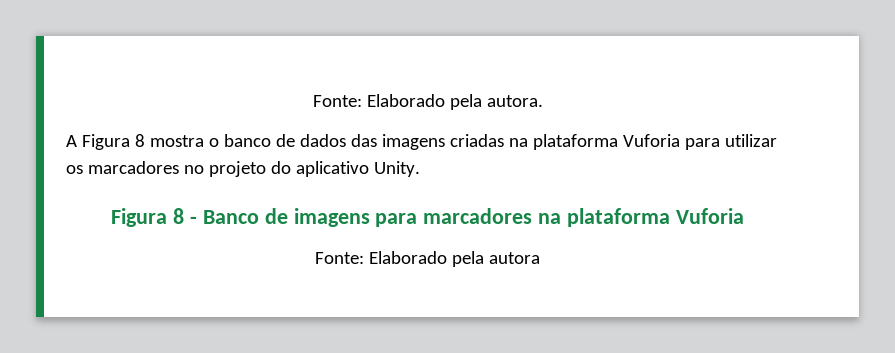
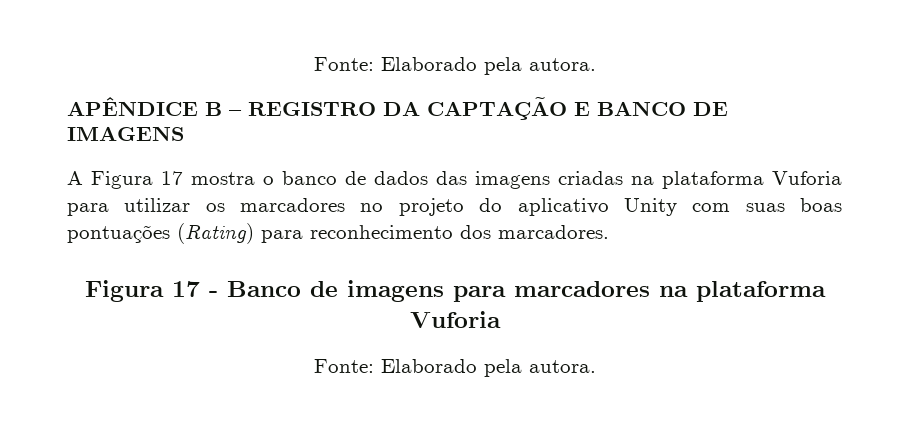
[312,94,543,110] Fonte: Elaborado pela autora. -> [313,57,596,75] [67,97,728,120] [67,126,184,141] Fonte: Elaborado pela autora. // APÊNDICE B – REGISTRO DA CAPTAÇÃO E BANCO DE IMAGENS
[134,134,145,147] 8 -> [161,171,183,185] 17
[373,161,420,177] [111,208,185,227] Unity. // Figura 8 -> [623,198,843,216] [67,223,609,244] [84,280,200,302] Unity com suas boas pontuações (Rating) para reconhecimento dos marcadores. // Figura 17
[488,252,540,264] autora -> [528,360,596,373] autora.

